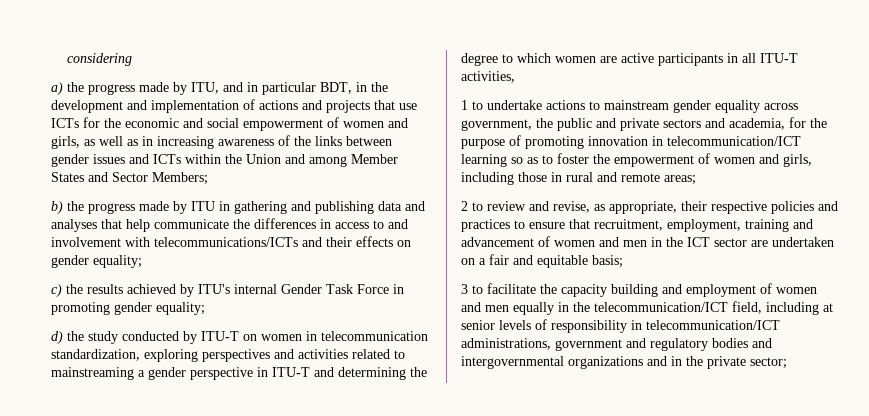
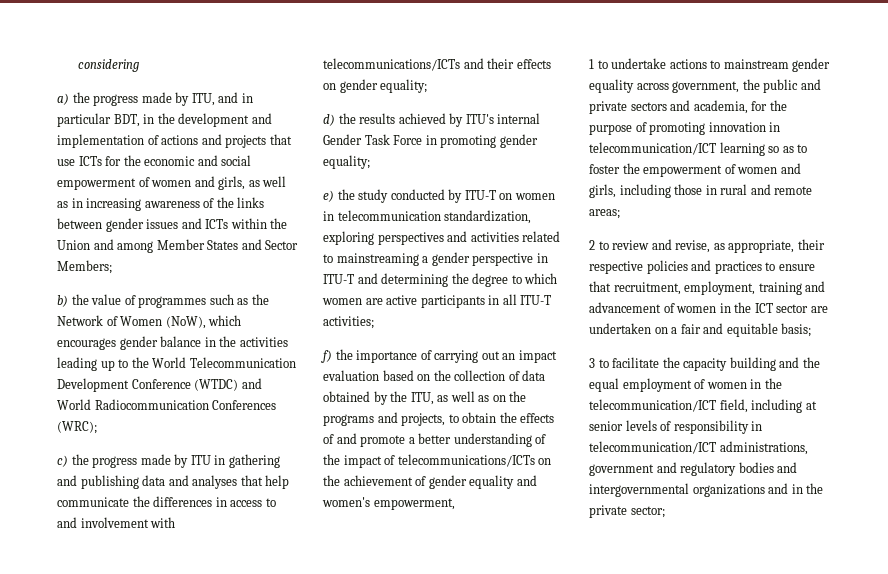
(84, 206) none -> [91,294,269,308] [57,315,242,329] [57,336,288,350] [57,357,296,371] [57,378,262,392] [57,399,277,410] [57,421,97,434] [57,454,89,467] value of programmes such as the Network of Women (NoW), which encourages gender balance in the activities leading up to the World Telecommunication Development Conference (WTDC) and World Radiocommunication Conferences (WRC); // c) the
[51,284,62,297] c) -> [323,114,335,126] d)
[51,331,63,344] d) -> [323,190,334,202] e)
[461,71,515,83] activities, -> [323,316,374,329] [321,349,557,363] [323,370,546,381] [323,391,527,405] [323,412,555,426] [323,433,547,447] [323,454,552,468] [323,475,537,489] [322,497,455,510] activities; // f) the importance of carrying out an impact evaluation based on the collection of data obtained by the ITU, as well as on the programs and projects, to obtain the effects of and promote a better understanding of the impact of telecommunications/ICTs on the achievement of gender equality and women's empowerment,
[599,237,647,247] and men -> (717, 309) none
(682, 289) none -> [802,357,820,368] [589,378,619,392] the equal
[461,302,554,315] and men equally -> (747, 385) none

